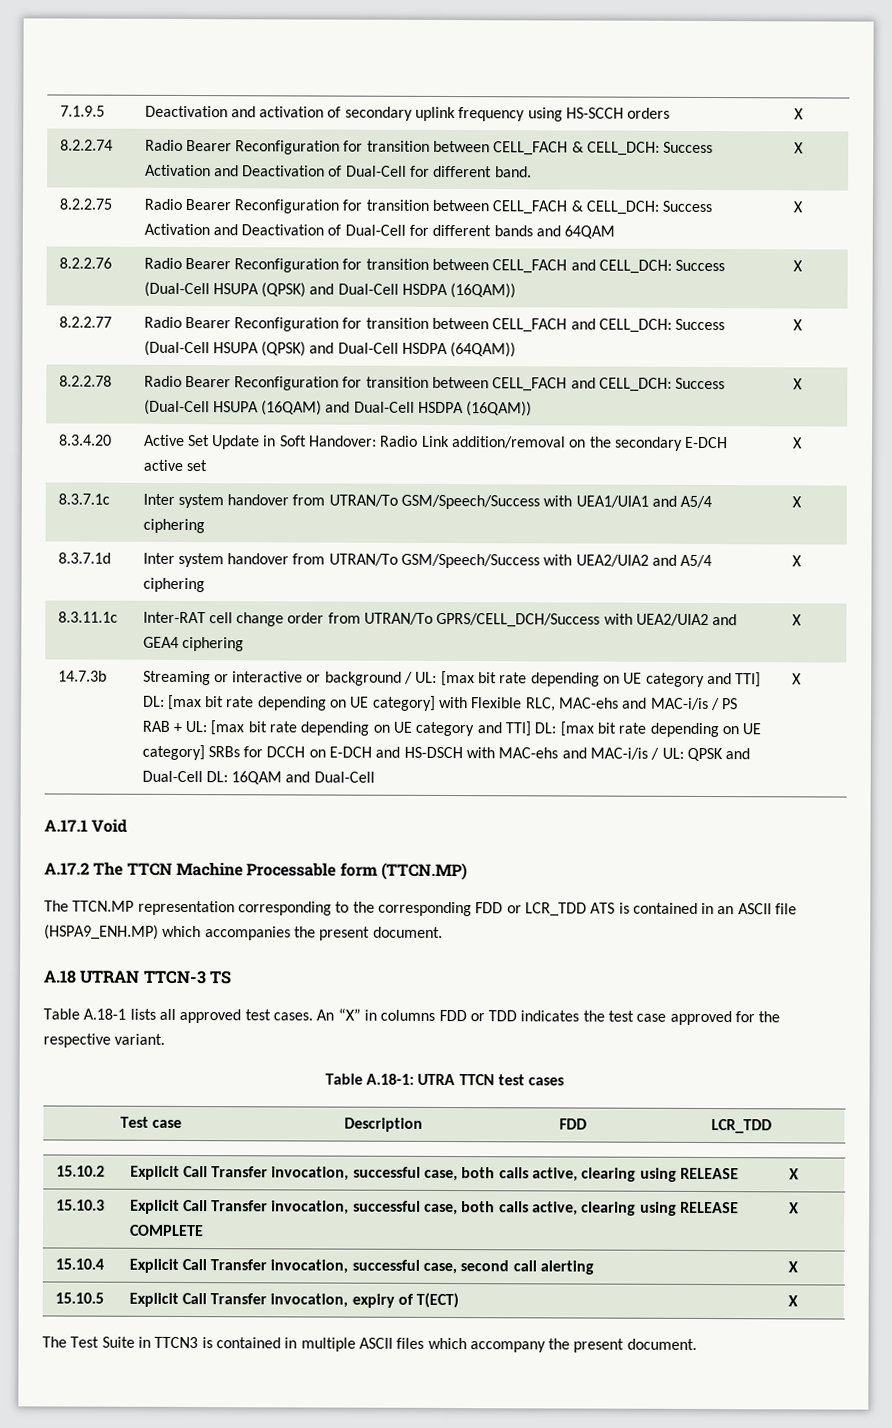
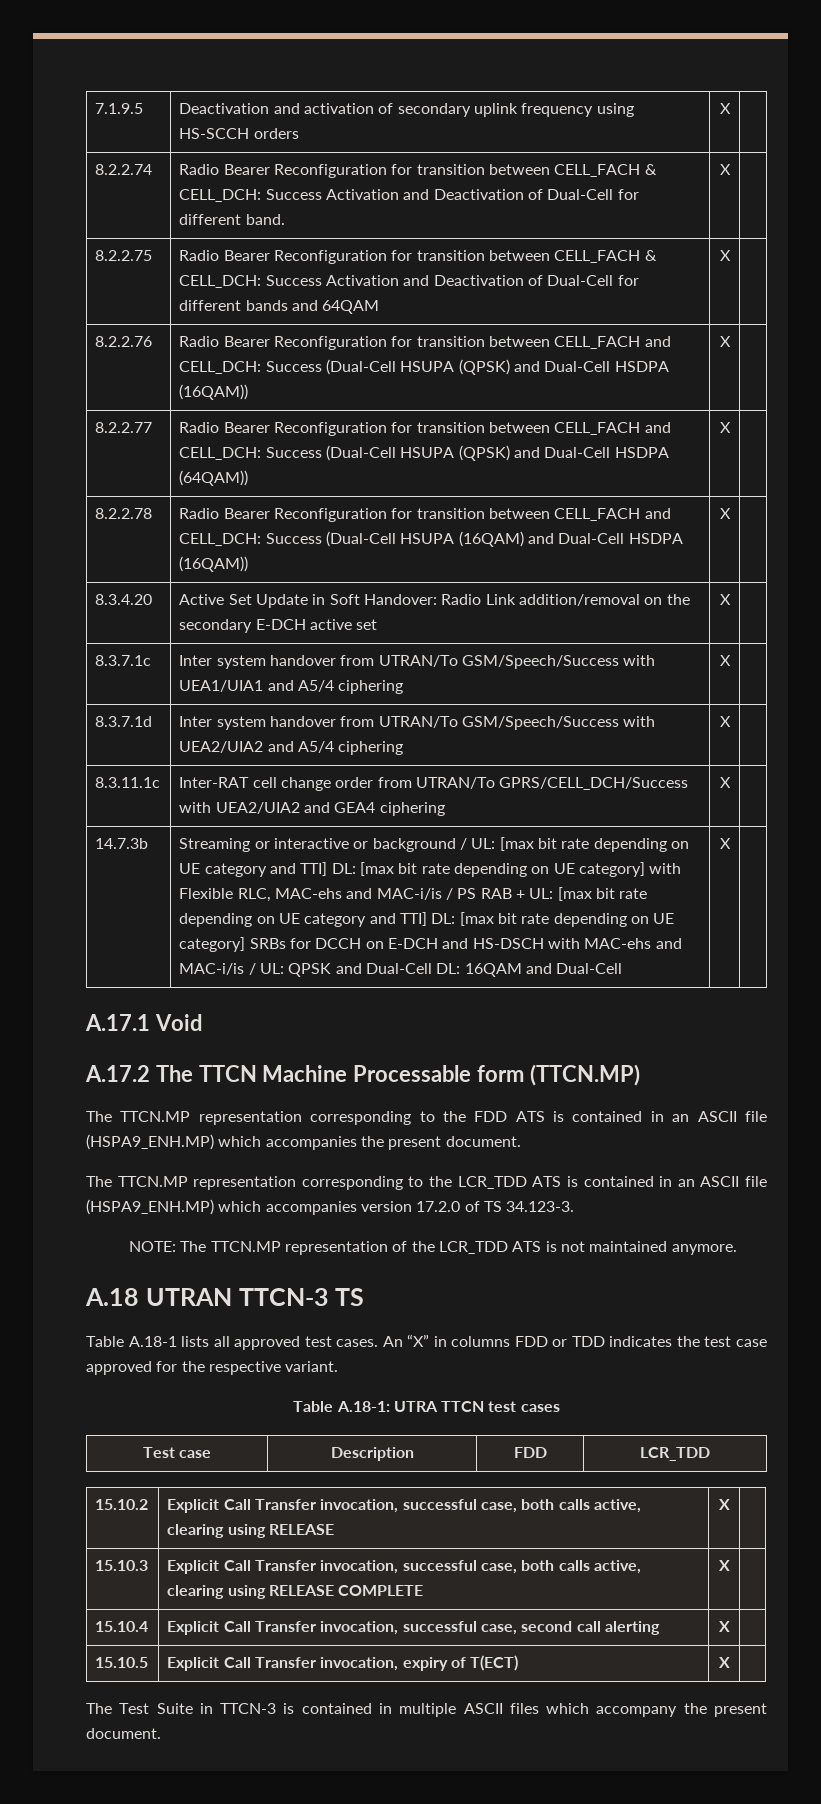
[377,901,587,917] corresponding FDD or LCR_TDD -> [474,1111,508,1122] FDD
(443, 932) none -> [86,1176,768,1190] [86,1199,575,1215] [129,1241,737,1255] // The TTCN.MP representation corresponding to the LCR_TDD ATS is contained in an ASCII file (HSPA9_ENH.MP) which accompanies version 17.2.0 of TS 34.123-3. // NOTE: The TTCN.MP representation of the LCR_TDD ATS is not maintained anymore.
[154,1336,199,1349] TTCN3 -> [220,1703,277,1714] TTCN-3

